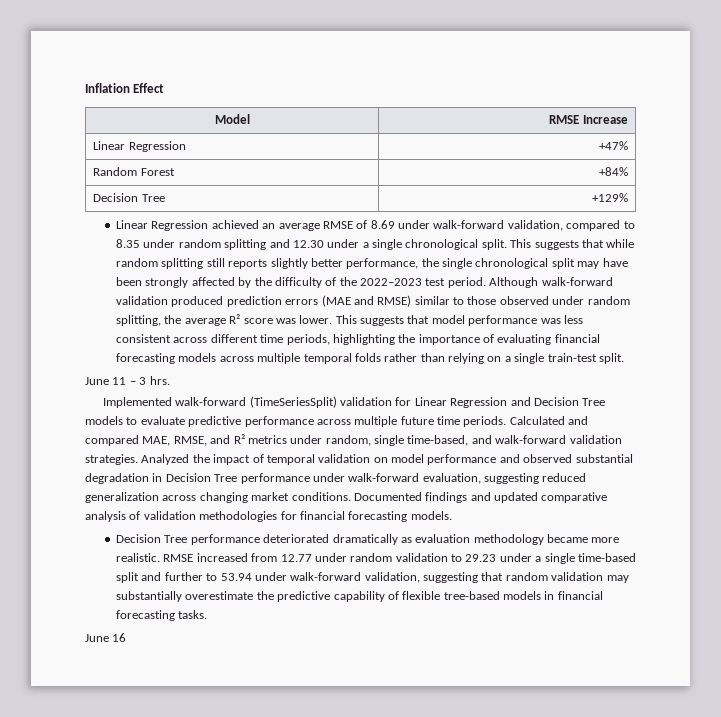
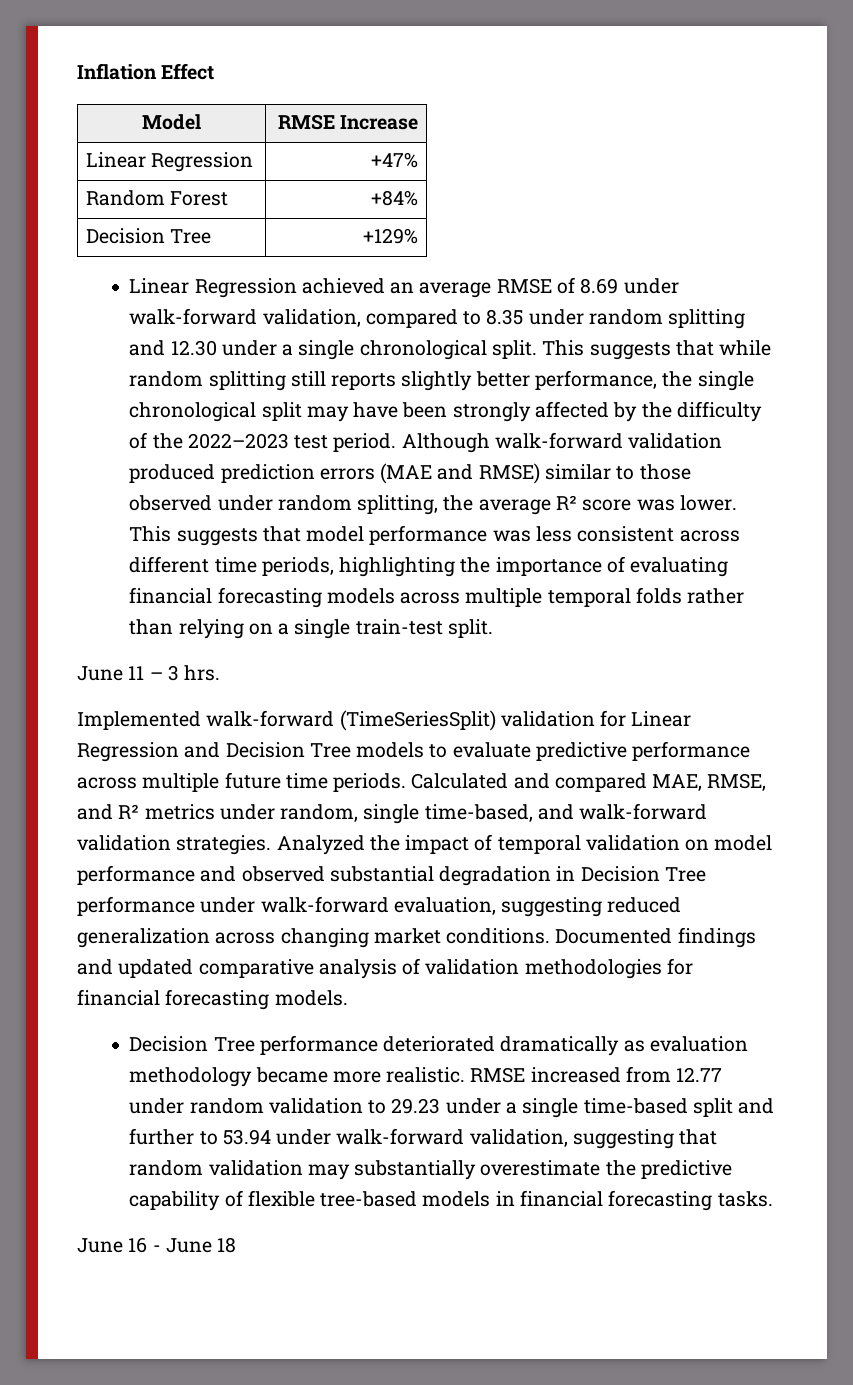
(127, 637) none -> [152,1237,237,1253] - June 18

